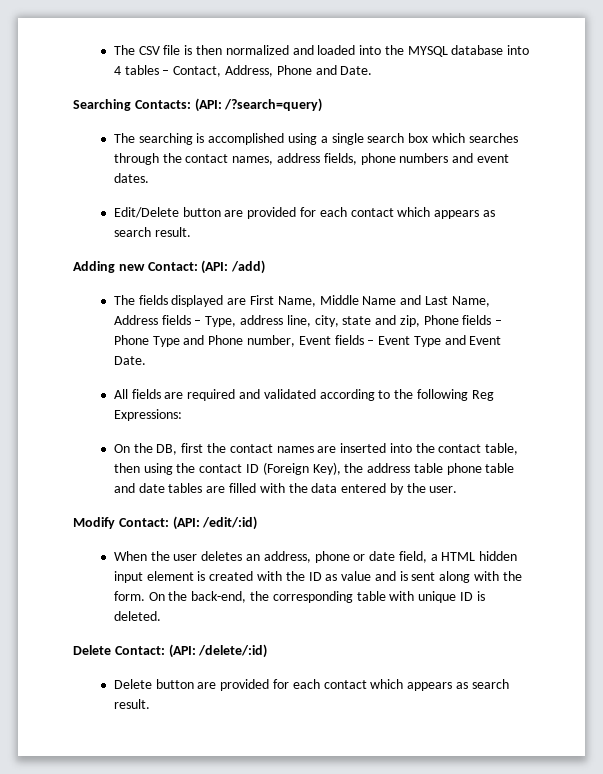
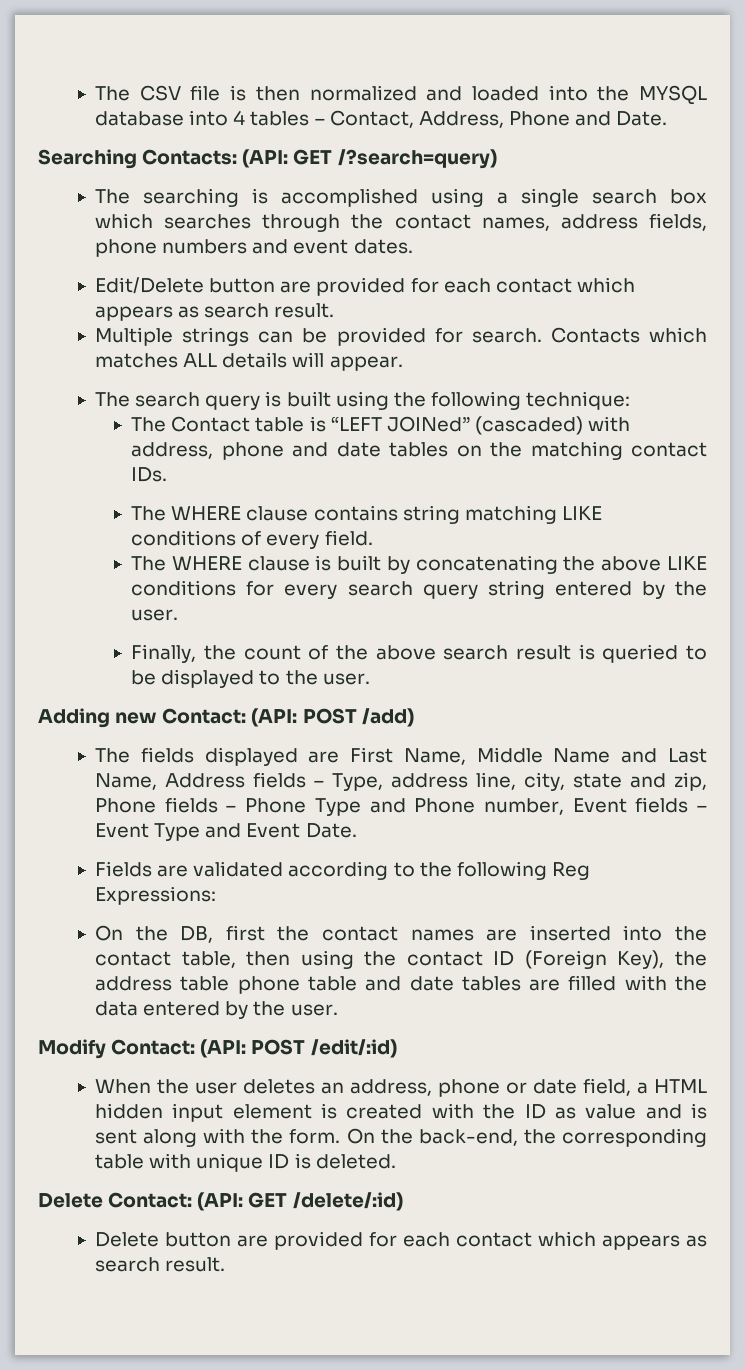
(222, 105) none -> [293,149,333,165] GET
(191, 232) none -> [95,327,708,346] [95,352,403,371] [95,391,631,410] [131,416,631,435] [131,441,708,460] [131,467,168,482] [131,505,602,524] [131,530,373,549] [131,555,707,574] [131,580,708,599] [131,609,179,621] [131,644,708,663] [131,669,370,688] // Multiple strings can be provided for search. Contacts which matches ALL details will appear. // The search query is built using the following technique: // The Contact table is “LEFT JOINed” (cascaded) with address, phone and date tables on the matching contact IDs. // The WHERE clause contains string matching LIKE conditions of every field. // The WHERE clause is built by concatenating the above LIKE conditions for every search query string entered by the user. // Finally, the count of the above search result is queried to be displayed to the user.
(229, 267) none -> [302,708,357,724] POST
[113,389,261,401] All fields are required and -> [95,861,189,877] Fields are
(200, 523) none -> [251,1039,306,1055] POST
(196, 651) none -> [248,1192,288,1208] GET

